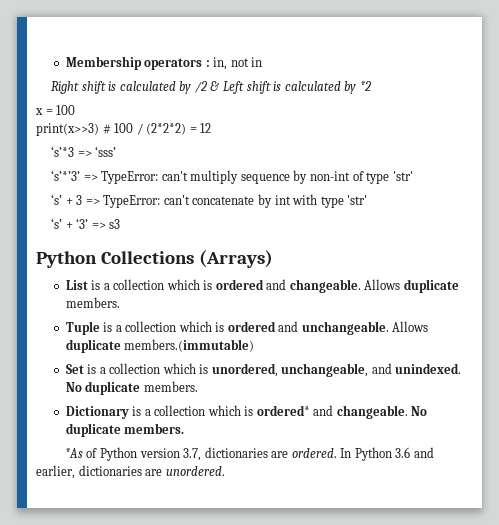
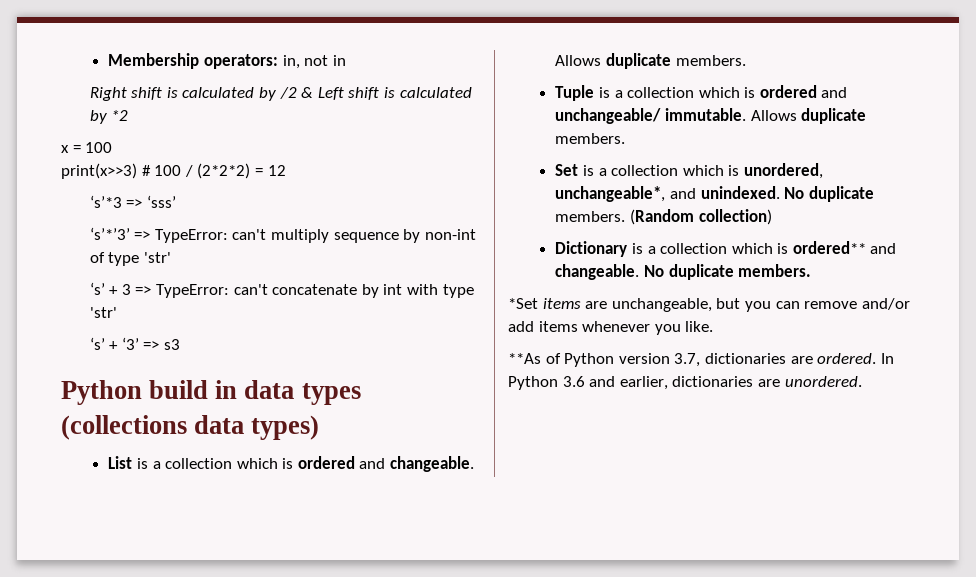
[144,58,210,70] operators : -> [203,54,278,69] operators:
[100,250,273,268] Collections (Arrays) -> [149,380,361,405] [61,415,320,440] build in data types (collections data types)
[301,321,429,335] [65,339,255,353] unchangeable. Allows duplicate members.(immutable) -> [555,108,867,124] [555,133,626,144] unchangeable/ immutable. Allows duplicate members.
[281,363,369,377] unchangeable, -> [555,186,666,202] unchangeable*,
(198, 386) none -> [629,209,772,225] (Random collection)
[256,405,310,416] ordered* -> [792,241,866,254] ordered**
[64,448,83,458] *As -> [508,298,910,312] [508,321,714,335] [508,353,541,364] *Set items are unchangeable, but you can remove and/or add items whenever you like. // **As

